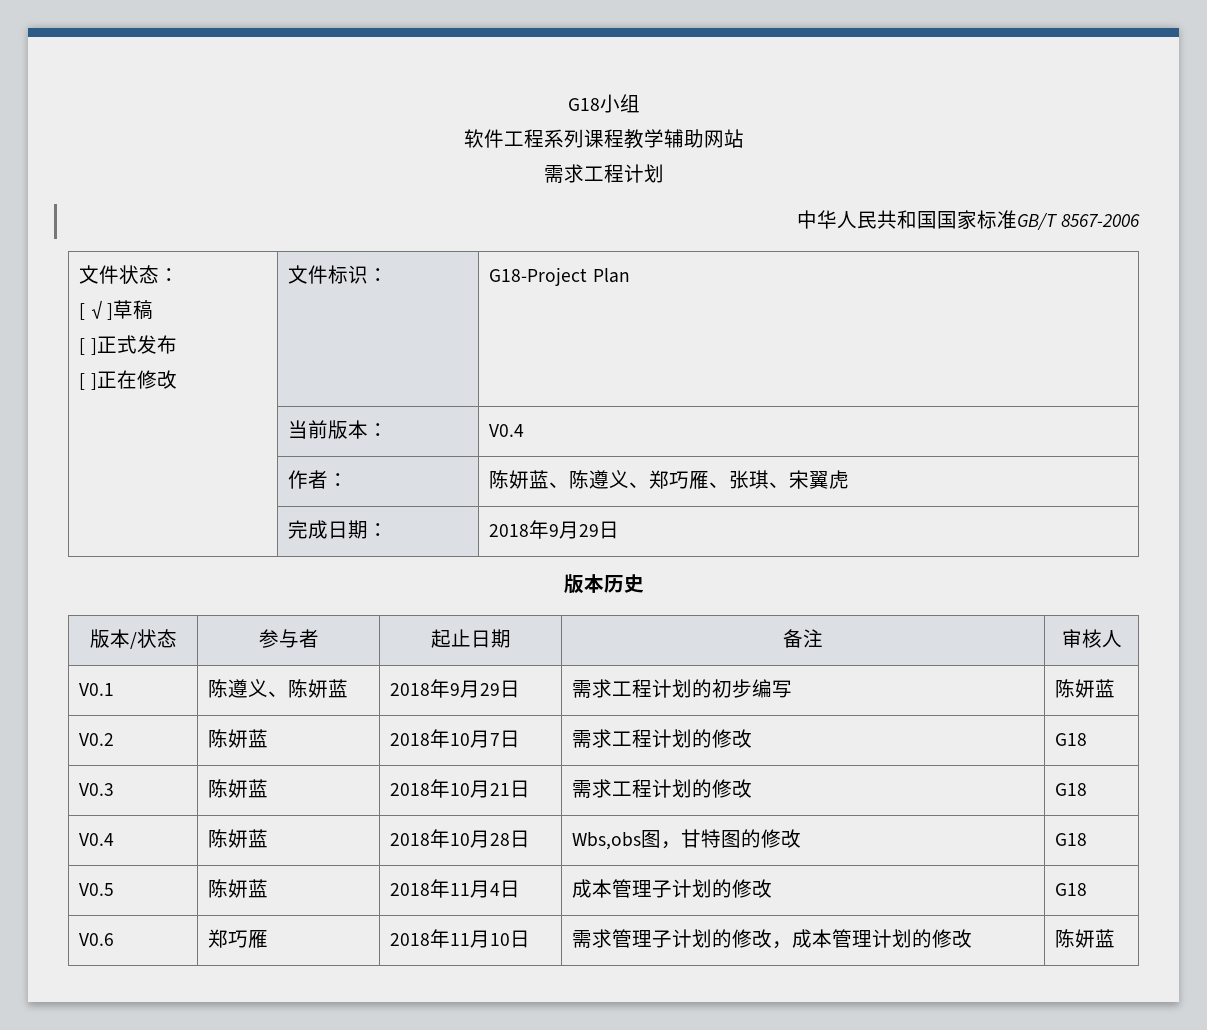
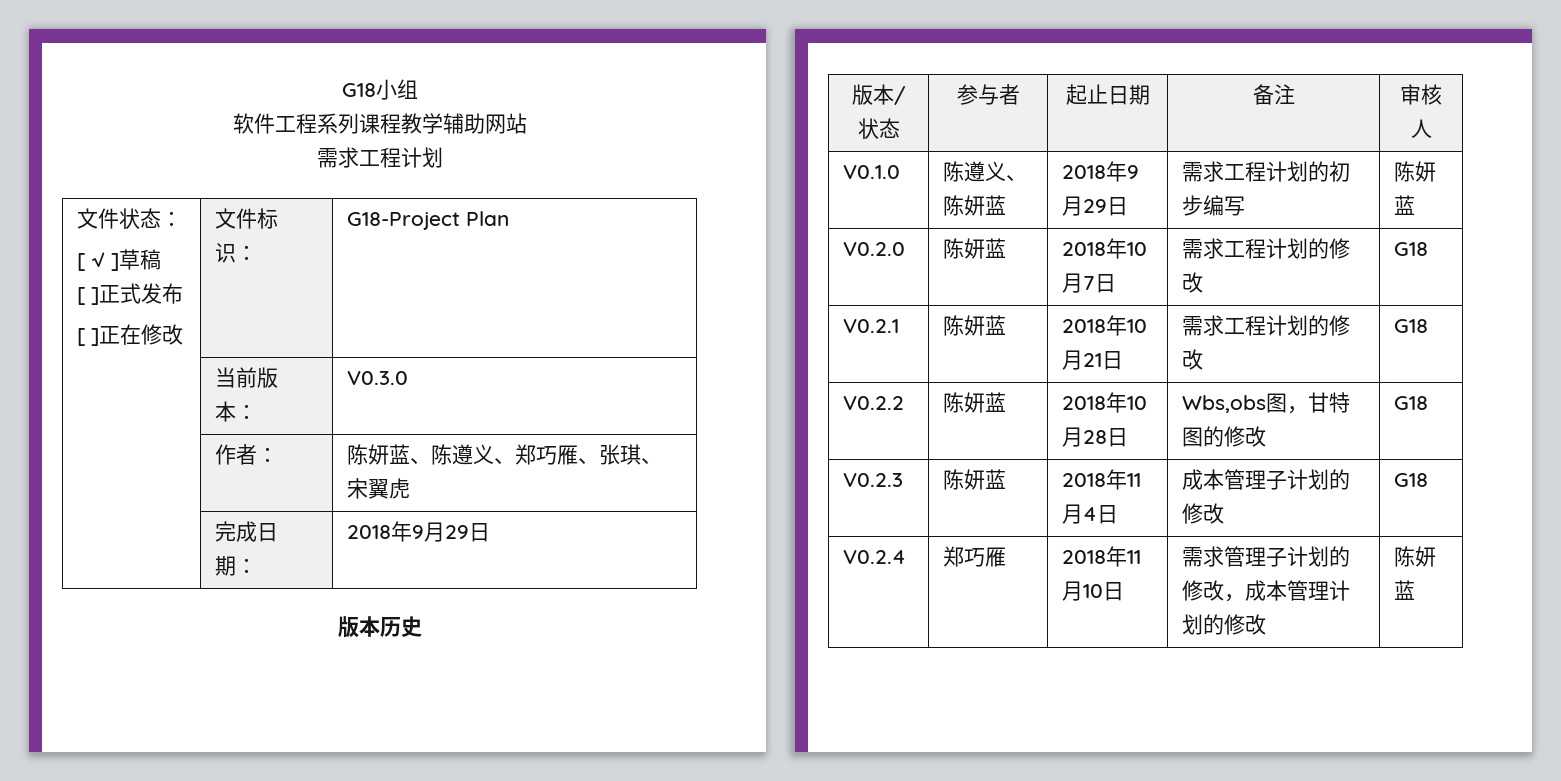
[796,210,1140,230] // 中华人民共和国国家标准GB/T 8567-2006 -> (443, 157) none
[489,424,525,437] V0.4 -> [346,371,408,385] V0.3.0
[79,683,115,696] V0.1 -> [842,165,900,179] V0.1.0
[79,733,115,746] V0.2 -> [842,242,905,256] V0.2.0
[79,783,115,796] V0.3 -> [842,319,899,333] V0.2.1
[79,833,115,846] V0.4 -> [842,396,904,410] V0.2.2
[79,883,115,896] V0.5 -> [842,473,903,487] V0.2.3
[79,933,115,946] V0.6 -> [842,550,906,564] V0.2.4

